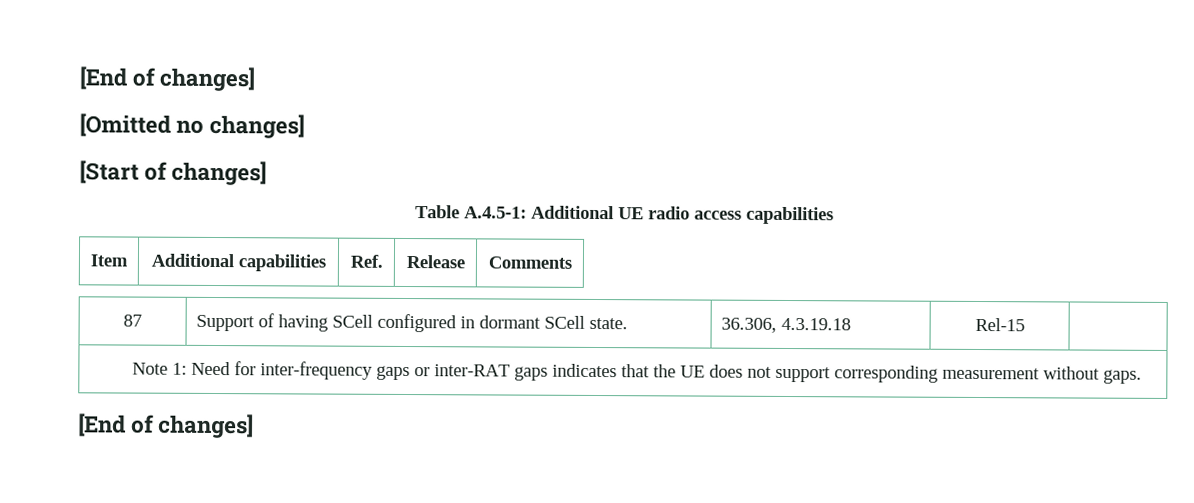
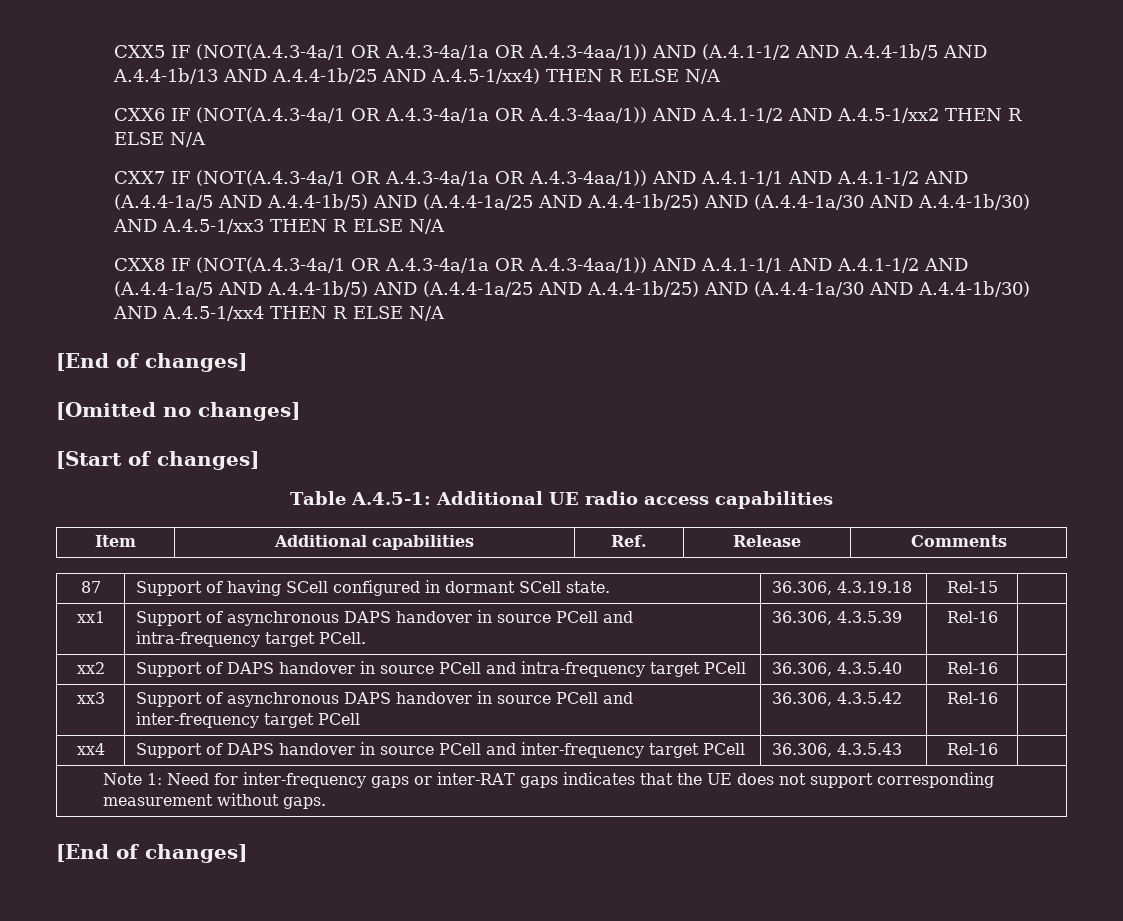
(79, 78) none -> [114,44,988,60] [113,68,722,84] [114,107,1023,123] [114,132,207,147] [114,170,969,186] [114,194,1031,210] [113,219,446,234] [114,257,969,273] [114,281,1031,297] [113,306,446,321] CXX5 IF (NOT(A.4.3-4a/1 OR A.4.3-4a/1a OR A.4.3-4aa/1)) AND (A.4.1-1/2 AND A.4.4-1b/5 AND A.4.4-1b/13 AND A.4.4-1b/25 AND A.4.5-1/xx4) THEN R ELSE N/A // CXX6 IF (NOT(A.4.3-4a/1 OR A.4.3-4a/1a OR A.4.3-4aa/1)) AND A.4.1-1/2 AND A.4.5-1/xx2 THEN R ELSE N/A // CXX7 IF (NOT(A.4.3-4a/1 OR A.4.3-4a/1a OR A.4.3-4aa/1)) AND A.4.1-1/1 AND A.4.1-1/2 AND (A.4.4-1a/5 AND A.4.4-1b/5) AND (A.4.4-1a/25 AND A.4.4-1b/25) AND (A.4.4-1a/30 AND A.4.4-1b/30) AND A.4.5-1/xx3 THEN R ELSE N/A // CXX8 IF (NOT(A.4.3-4a/1 OR A.4.3-4a/1a OR A.4.3-4aa/1)) AND A.4.1-1/1 AND A.4.1-1/2 AND (A.4.4-1a/5 AND A.4.4-1b/5) AND (A.4.4-1a/25 AND A.4.4-1b/25) AND (A.4.4-1a/30 AND A.4.4-1b/30) AND A.4.5-1/xx4 THEN R ELSE N/A //
(1025, 324) none -> [76,611,105,623] [136,610,634,626] [136,631,367,647] [772,611,903,625] [946,611,998,623] [76,662,105,674] [136,661,747,677] [772,662,903,676] [946,662,998,674] [76,692,105,704] [136,691,634,707] [136,712,361,728] [772,692,903,706] [946,692,998,704] [76,743,105,755] [136,742,746,758] [772,743,903,757] [946,743,998,755] // xx1 | Support of asynchronous DAPS handover in source PCell and intra-frequency target PCell. | 36.306, 4.3.5.39 | Rel-16 | // xx2 | Support of DAPS handover in source PCell and intra-frequency target PCell | 36.306, 4.3.5.40 | Rel-16 | // xx3 | Support of asynchronous DAPS handover in source PCell and inter-frequency target PCell | 36.306, 4.3.5.42 | Rel-16 | // xx4 | Support of DAPS handover in source PCell and inter-frequency target PCell | 36.306, 4.3.5.43 | Rel-16 |

